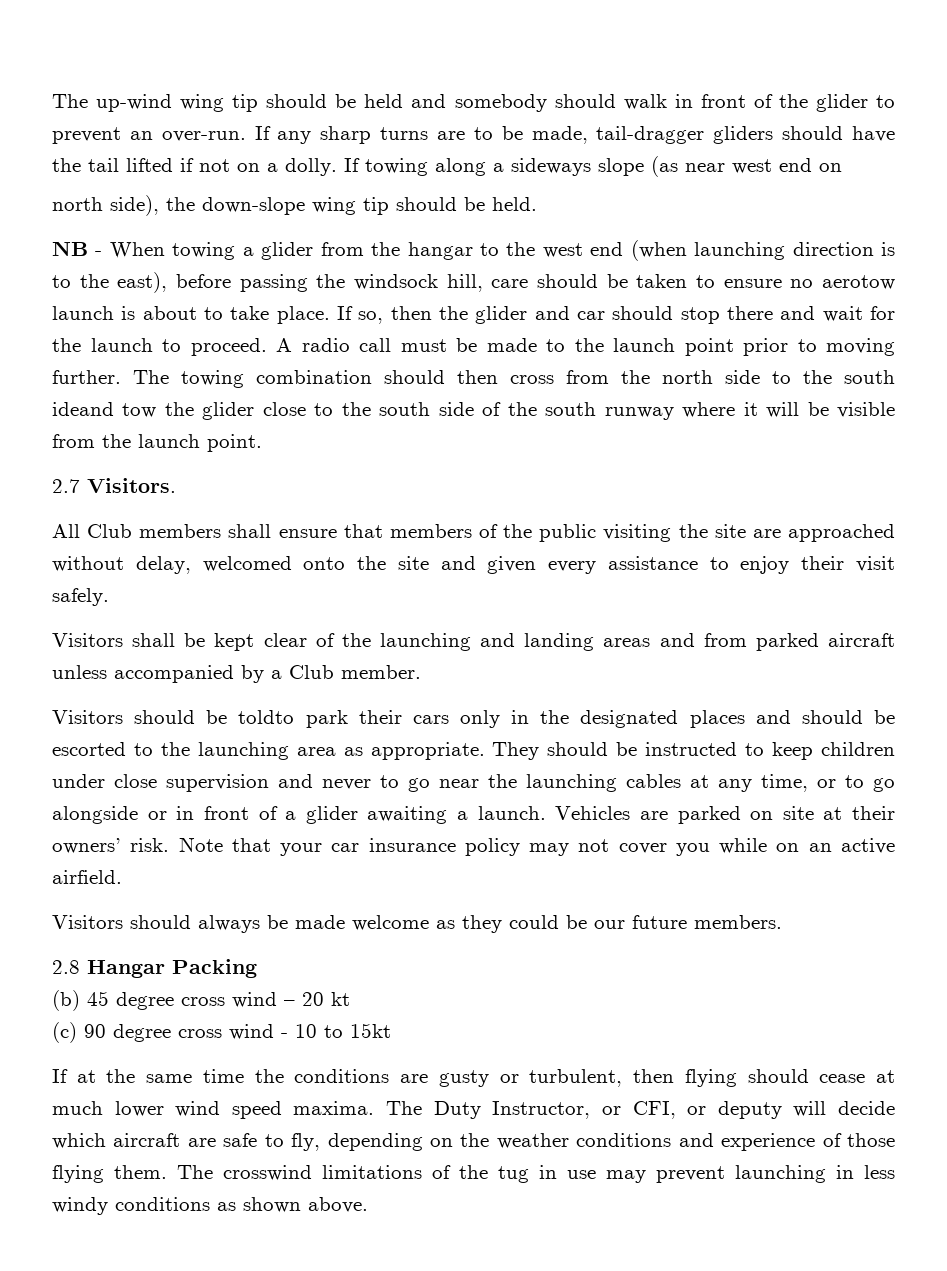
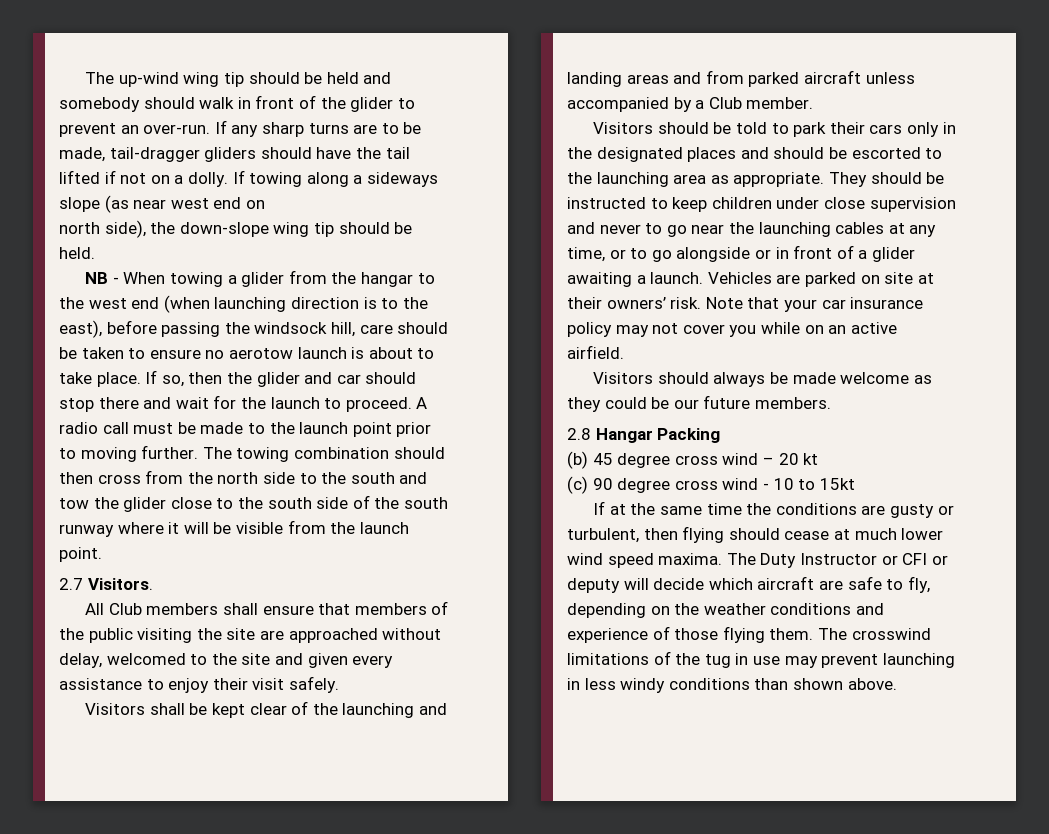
[52,402,114,416] ideand -> [399,472,428,484] and
[303,557,346,570] onto -> [190,654,208,665] to
[238,710,295,724] toldto -> [736,122,789,134] told to
[492,1101,676,1119] Instructor, or CFI, -> [799,553,928,565] Instructor or CFI
[217,1202,236,1211] as -> [754,678,789,690] than

